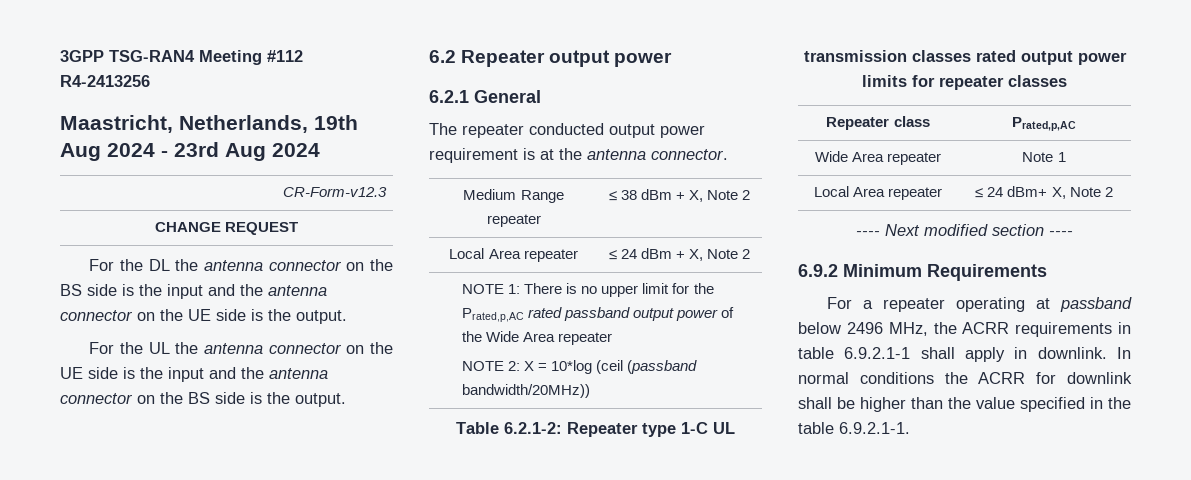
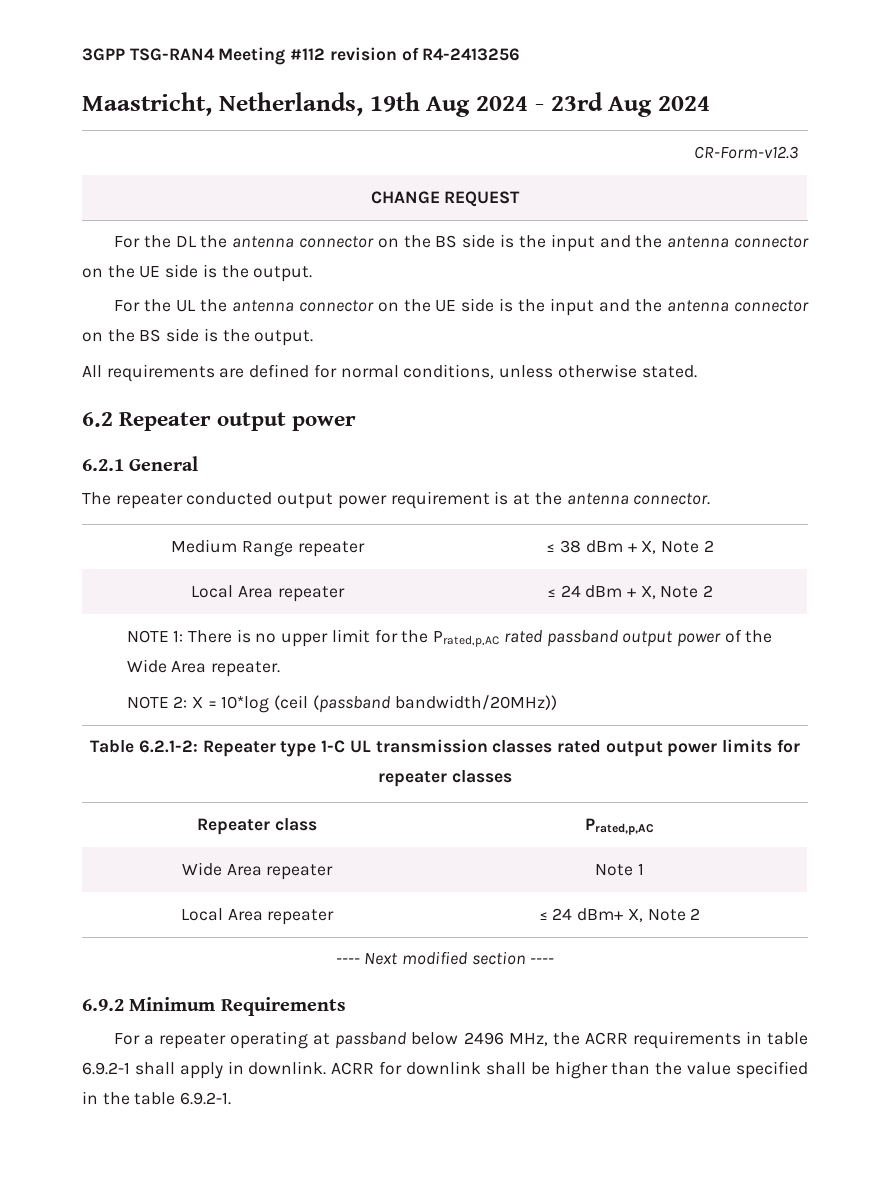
(303, 56) none -> [329,47,419,61] revision of
(346, 400) none -> [82,364,697,382] // All requirements are defined for normal conditions, unless otherwise stated.
[558,332,613,345] repeater -> [210,661,280,677] repeater.
[844,347,911,359] 6.9.2.1-1 -> [82,1062,130,1075] 6.9.2-1
[1117,347,1131,359] [798,372,968,384] In normal conditions the -> (327, 1068) none
[839,422,910,434] 6.9.2.1-1. -> [180,1092,232,1105] 6.9.2-1.

